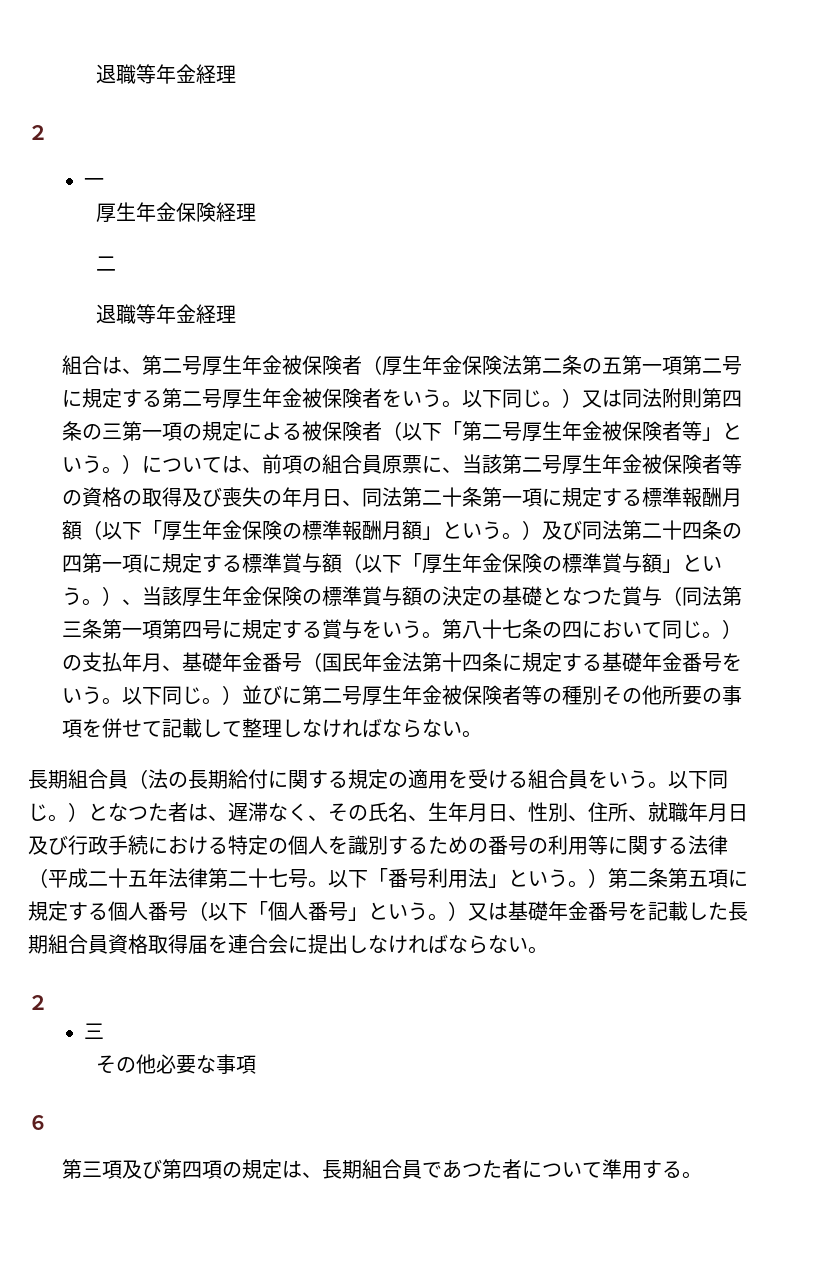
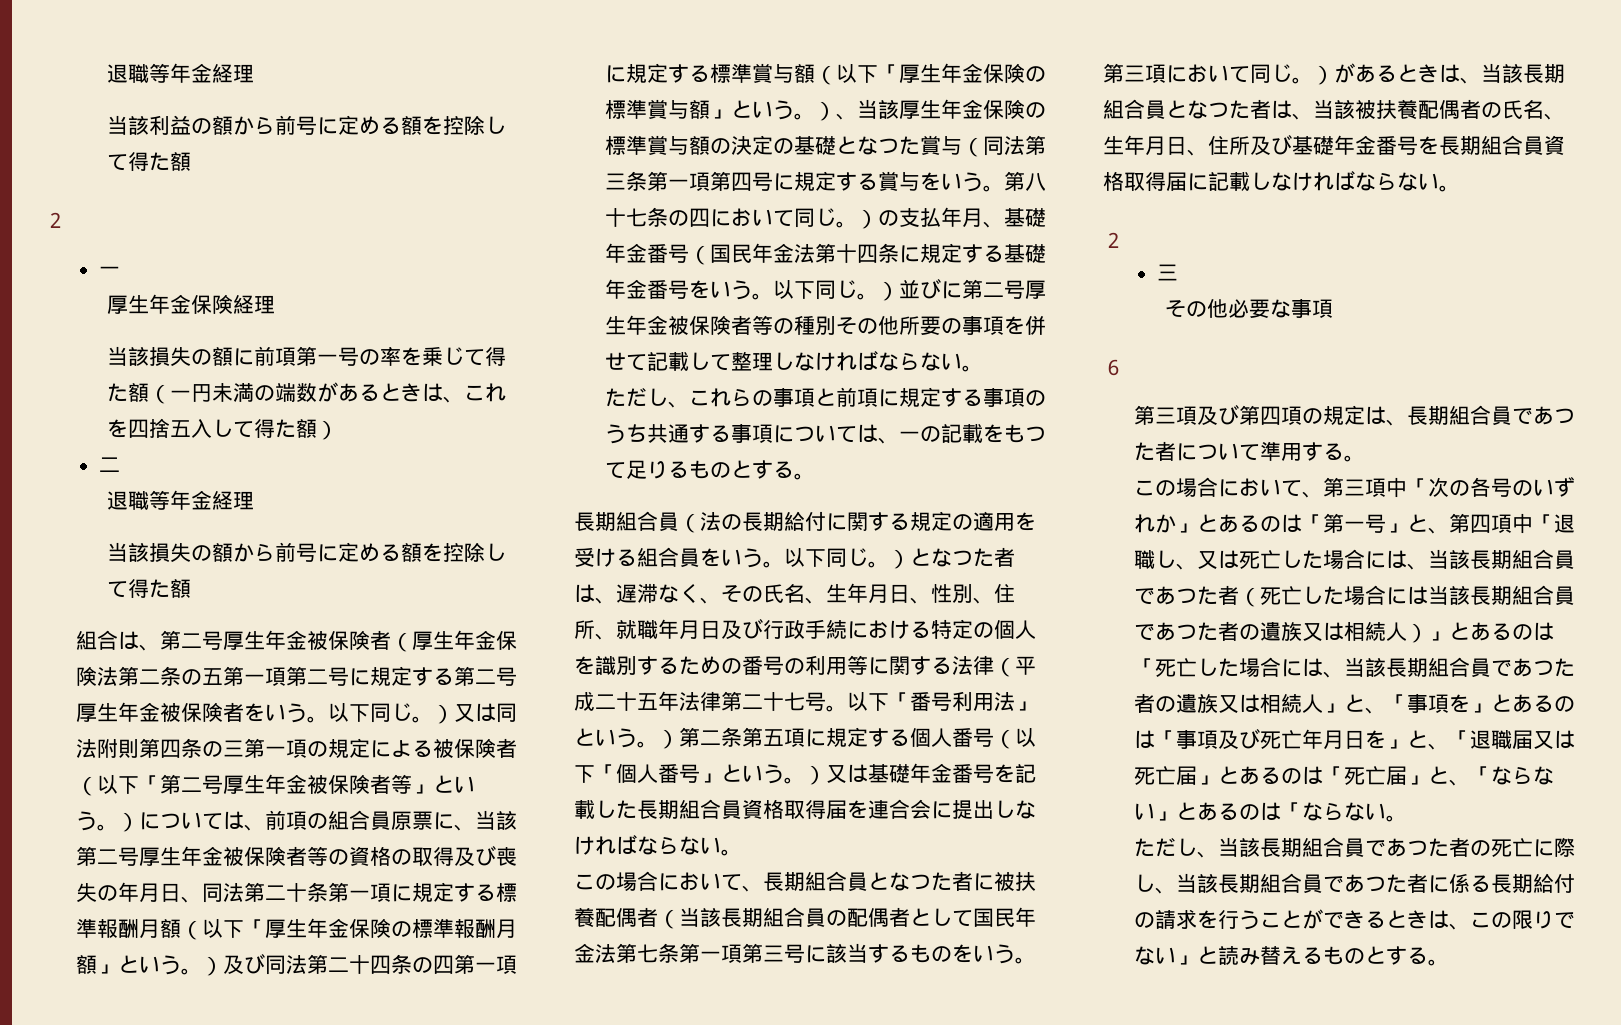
[95,64,236,84] 退職等年金経理 -> [106,63,254,83] [106,115,506,135] [106,152,191,171] 退職等年金経理 // 当該利益の額から前号に定める額を控除して得た額
[95,256,116,271] [95,304,236,324] 二 // 退職等年金経理 -> [106,346,506,367] [106,382,506,404] [106,418,338,440] [99,457,121,472] [106,490,254,510] [106,542,506,563] [106,579,191,598] 当該損失の額に前項第一号の率を乗じて得た額（一円未満の端数があるときは、これを四捨五入して得た額） // 二 // 退職等年金経理 // 当該損失の額から前号に定める額を控除して得た額
(482, 734) none -> [604,387,1046,408] [604,424,1046,444] [604,460,815,480] // ただし、これらの事項と前項に規定する事項のうち共通する事項については、一の記載をもつて足りるものとする。
(548, 950) none -> [574,871,1036,892] [574,907,1036,929] [574,943,1036,964] [1103,63,1565,85] [1103,99,1565,120] [1103,135,1565,156] [1103,171,1460,192] // この場合において、長期組合員となつた者に被扶養配偶者（当該長期組合員の配偶者として国民年金法第七条第一項第三号に該当するものをいう。第三項において同じ。）があるときは、当該長期組合員となつた者は、当該被扶養配偶者の氏名、生年月日、住所及び基礎年金番号を長期組合員資格取得届に記載しなければならない。
(702, 1175) none -> [1133,477,1575,498] [1133,513,1575,534] [1133,549,1575,570] [1133,585,1575,607] [1133,621,1554,643] [1133,657,1575,678] [1133,693,1575,714] [1133,729,1575,750] [1133,766,1554,786] [1133,802,1407,822] [1133,837,1575,858] [1133,873,1575,894] [1133,909,1575,930] [1133,946,1449,966] // この場合において、第三項中「次の各号のいずれか」とあるのは「第一号」と、第四項中「退職し、又は死亡した場合には、当該長期組合員であつた者（死亡した場合には当該長期組合員であつた者の遺族又は相続人）」とあるのは「死亡した場合には、当該長期組合員であつた者の遺族又は相続人」と、「事項を」とあるのは「事項及び死亡年月日を」と、「退職届又は死亡届」とあるのは「死亡届」と、「ならない」とあるのは「ならない。 // ただし、当該長期組合員であつた者の死亡に際し、当該長期組合員であつた者に係る長期給付の請求を行うことができるときは、この限りでない」と読み替えるものとする。

